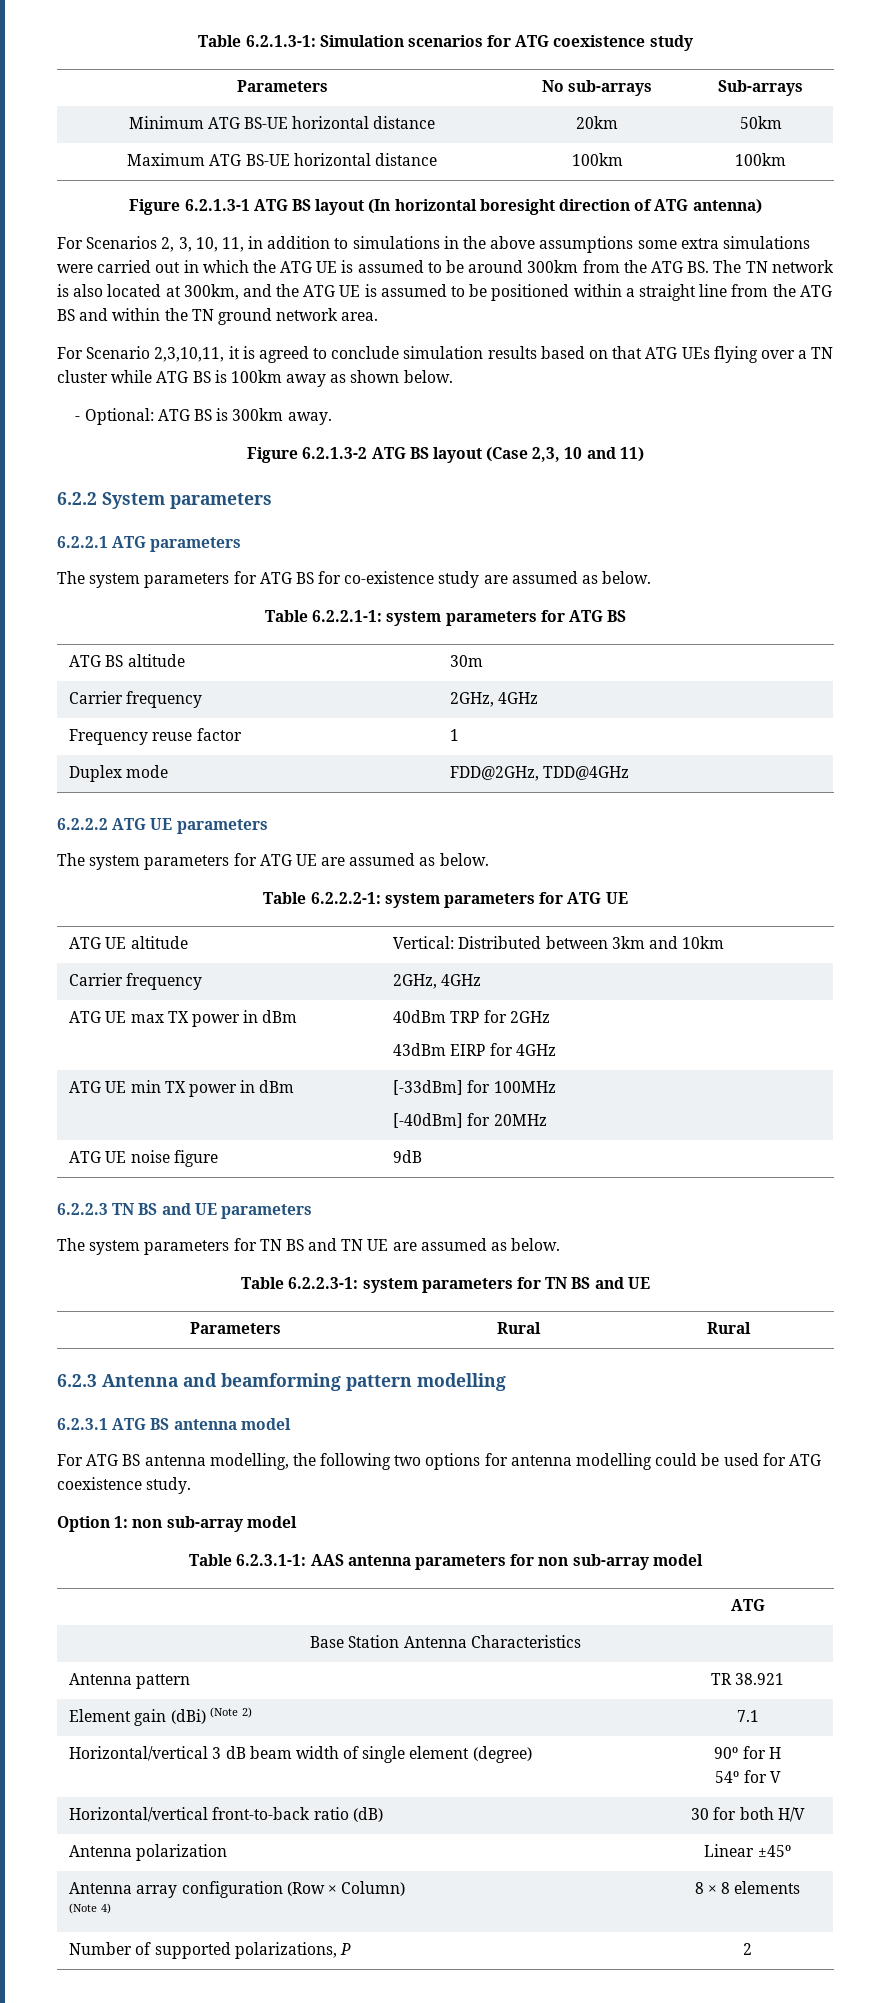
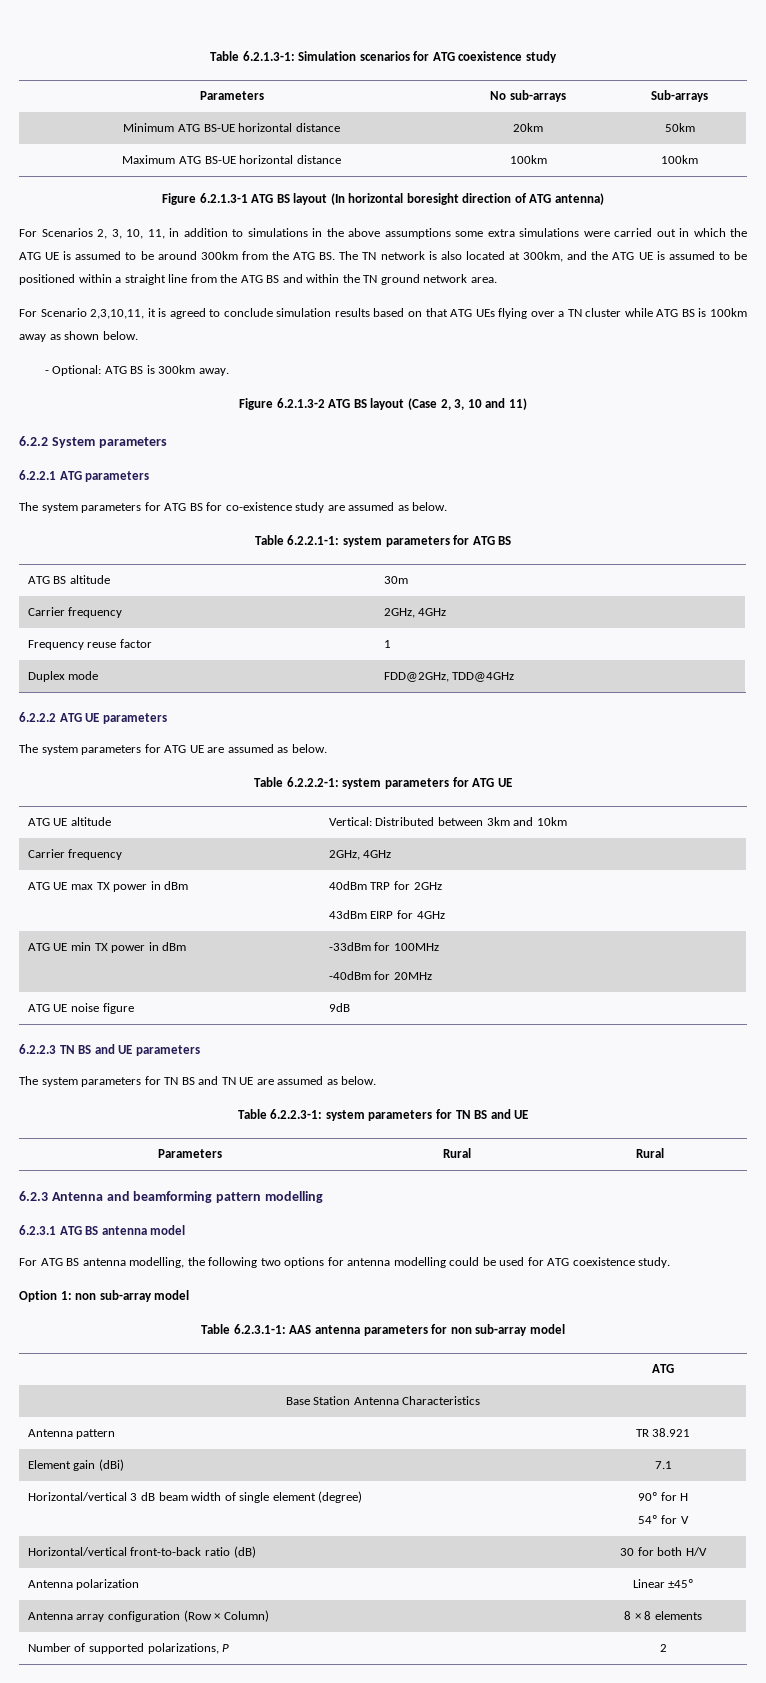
[532,447,561,462] 2,3, -> [440,399,465,410] 2, 3,
[393,1080,464,1095] [-33dBm] -> [328,942,371,951] -33dBm
[393,1113,464,1128] [-40dBm] -> [328,971,371,980] -40dBm
[209,1707,252,1718] (Note 2) -> (124, 1465) none
[69,1903,112,1914] // (Note 4) -> (269, 1616) none

